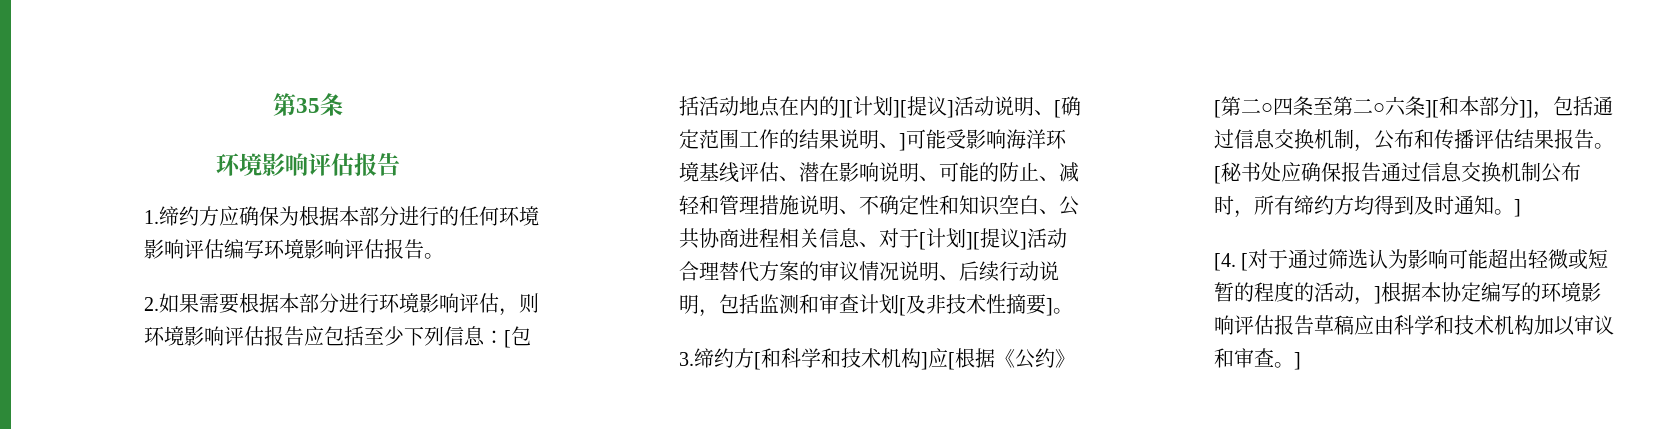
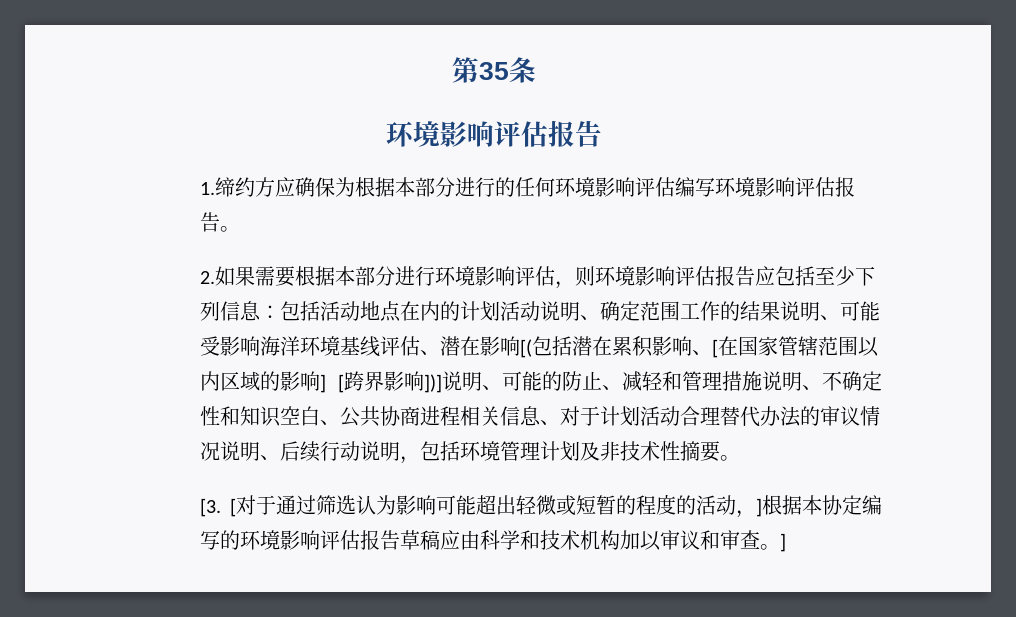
[503,330,511,348] [ -> (280, 312) none
[838,96,954,118] ][计划][提议] -> [459,301,500,321] 计划
[1053,100,1061,118] [ -> (600, 317) none
[898,133,906,151] ] -> (840, 317) none
(879, 172) none -> [519,336,879,358] [199,371,443,393] [(包括潜在累积影响、[在国家管辖范围以内区域的影响] [跨界影响])]
[918,228,1027,250] [计划][提议] -> [599,406,640,426] 计划
[758,261,799,281] 方案 -> [759,406,801,427] 办法
[758,294,906,316] 监测和审查计划[ -> [459,441,580,461] 环境管理计划
[1045,298,1073,316] [678,348,1075,370] [1213,96,1613,119] [1213,129,1614,152] [1213,162,1581,184] [1213,195,1521,218] [1213,253,1236,271] ]。 // 3.缔约方[和科学和技术机构]应[根据《公约》[第二○四条至第二○六条][和本部分]]，包括通过信息交换机制，公布和传播评估结果报告。[秘书处应确保报告通过信息交换机制公布时，所有缔约方均得到及时通知。] // [4. -> [719,455,740,461] [199,498,221,517] 。 // [3.

